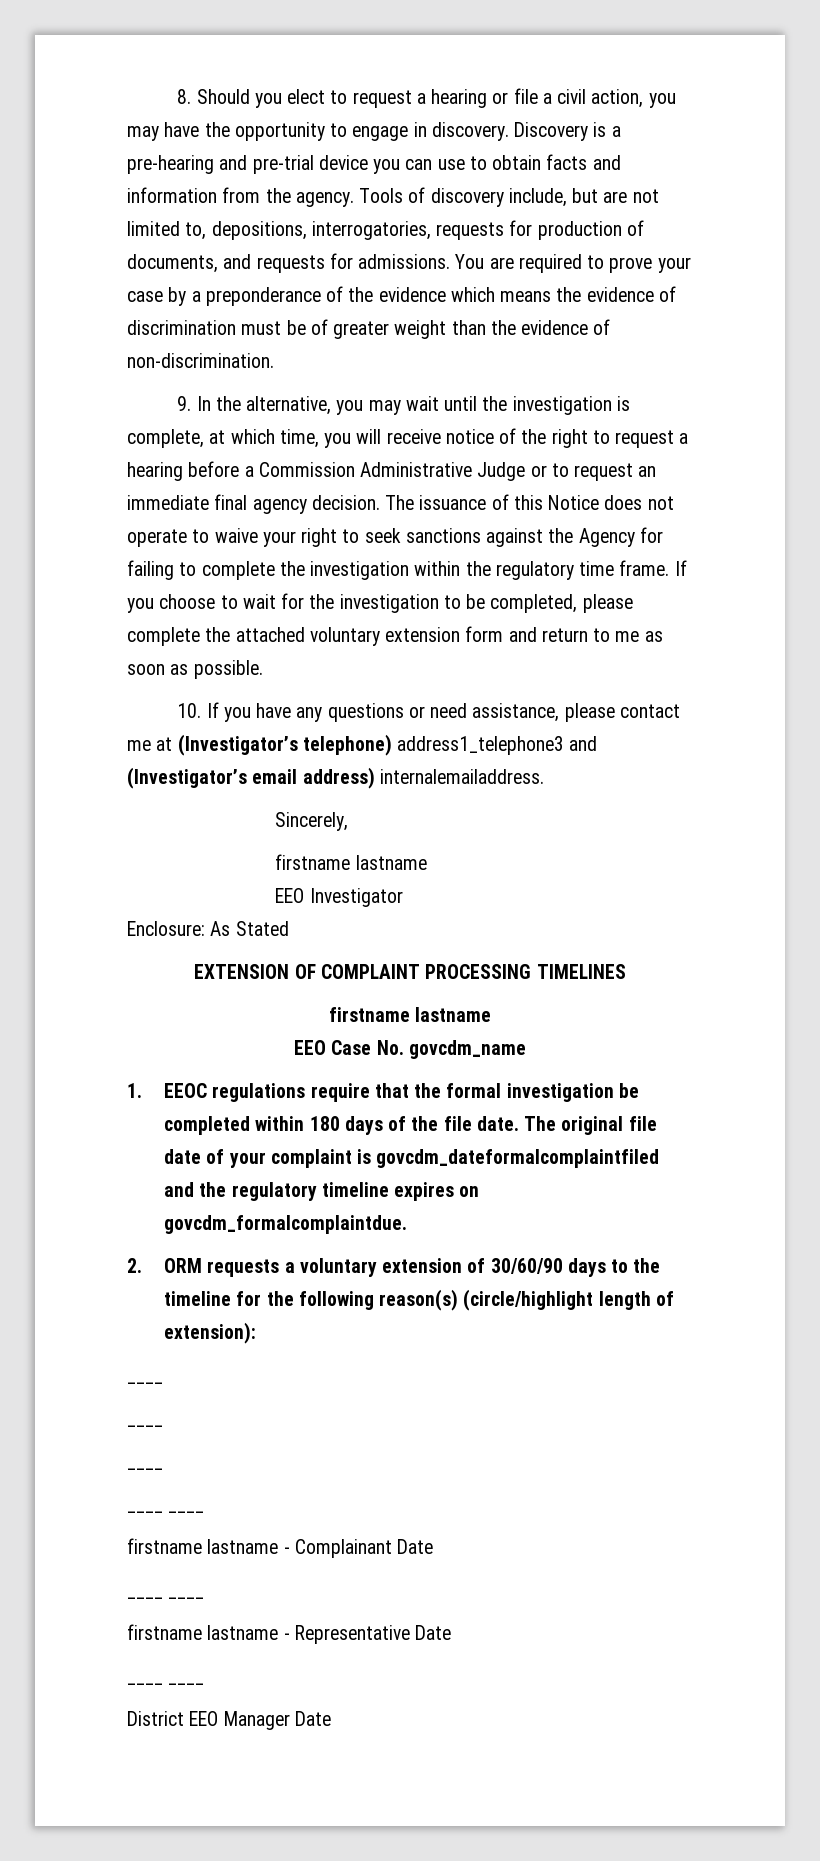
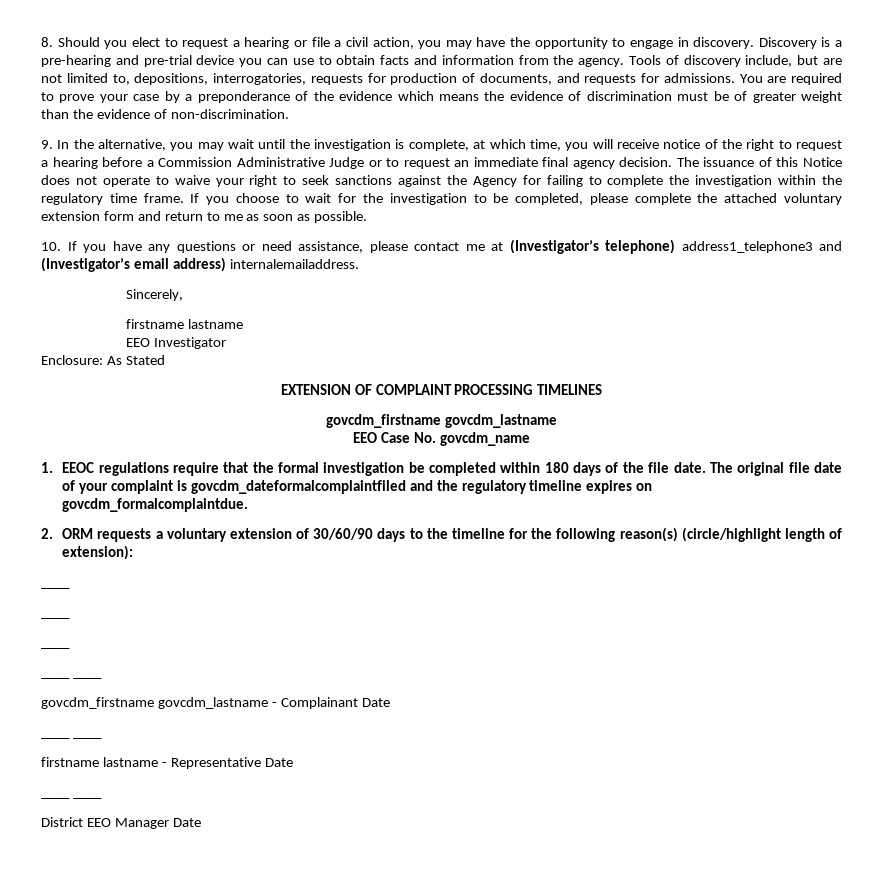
[328,1007,492,1022] firstname lastname -> [326,414,557,428] govcdm_firstname govcdm_lastname
[127,1538,279,1554] firstname lastname -> [41,697,268,709] govcdm_firstname govcdm_lastname

